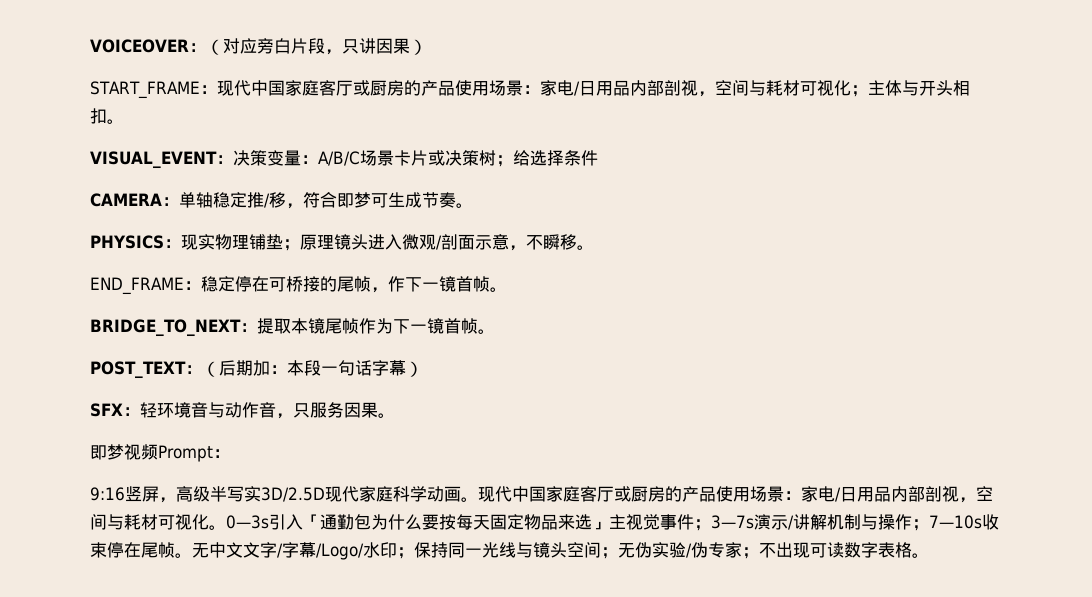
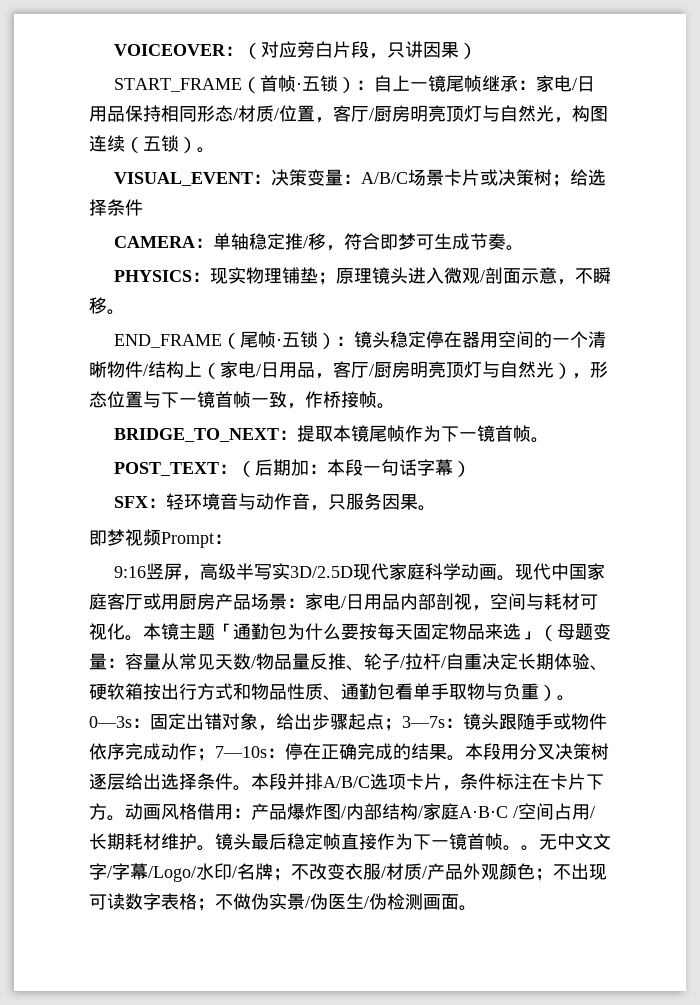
[199,80,970,97] [90,108,107,124] ：现代中国家庭客厅或厨房的产品使用场景：家电/日用品内部剖视，空间与耗材可视化；主体与开头相扣 -> [241,75,595,93] [89,105,608,123] [89,135,197,153] （首帧·五锁）：自上一镜尾帧继承：家电/日用品保持相同形态/材质/位置，客厅/厨房明亮顶灯与自然光，构图连续（五锁）
[184,276,473,293] ：稳定停在可桥接的尾帧，作下一镜首 -> [221,331,606,349] [89,361,608,379] [89,391,359,409] （尾帧·五锁）：镜头稳定停在器用空间的一个清晰物件/结构上（家电/日用品，客厅/厨房明亮顶灯与自然光），形态位置与下一镜首帧一致，作桥接
[631,486,750,502] 厨房的产品使用 -> [161,593,251,610] 用厨房产品
[226,514,303,530] 0—3s引入 -> [143,623,215,640] 本镜主题
[609,514,999,531] [90,542,175,558] 主视觉事件；3—7s演示/讲解机制与操作；7—10s收束停在尾帧 -> [539,623,611,641] [89,653,608,671] [89,683,575,701] [89,713,607,731] [89,743,609,761] [89,773,604,791] [89,803,595,821] [89,833,521,851] （母题变量：容量从常见天数/物品量反推、轮子/拉杆/自重决定长期体验、硬软箱按出行方式和物品性质、通勤包看单手取物与负重）。0—3s：固定出错对象，给出步骤起点；3—7s：镜头跟随手或物件依序完成动作；7—10s：停在正确完成的结果。本段用分叉决策树逐层给出选择条件。本段并排A/B/C选项卡片，条件标注在卡片下方。动画风格借用：产品爆炸图/内部结构/家庭A·B·C /空间占用/长期耗材维护。镜头最后稳定帧直接作为下一镜首帧。
[397,542,742,559] ；保持同一光线与镜头空间；无伪实验/伪专家 -> [232,863,535,881] /名牌；不改变衣服/材质/产品外观颜色
(912, 550) none -> [197,893,459,911] ；不做伪实景/伪医生/伪检测画面

